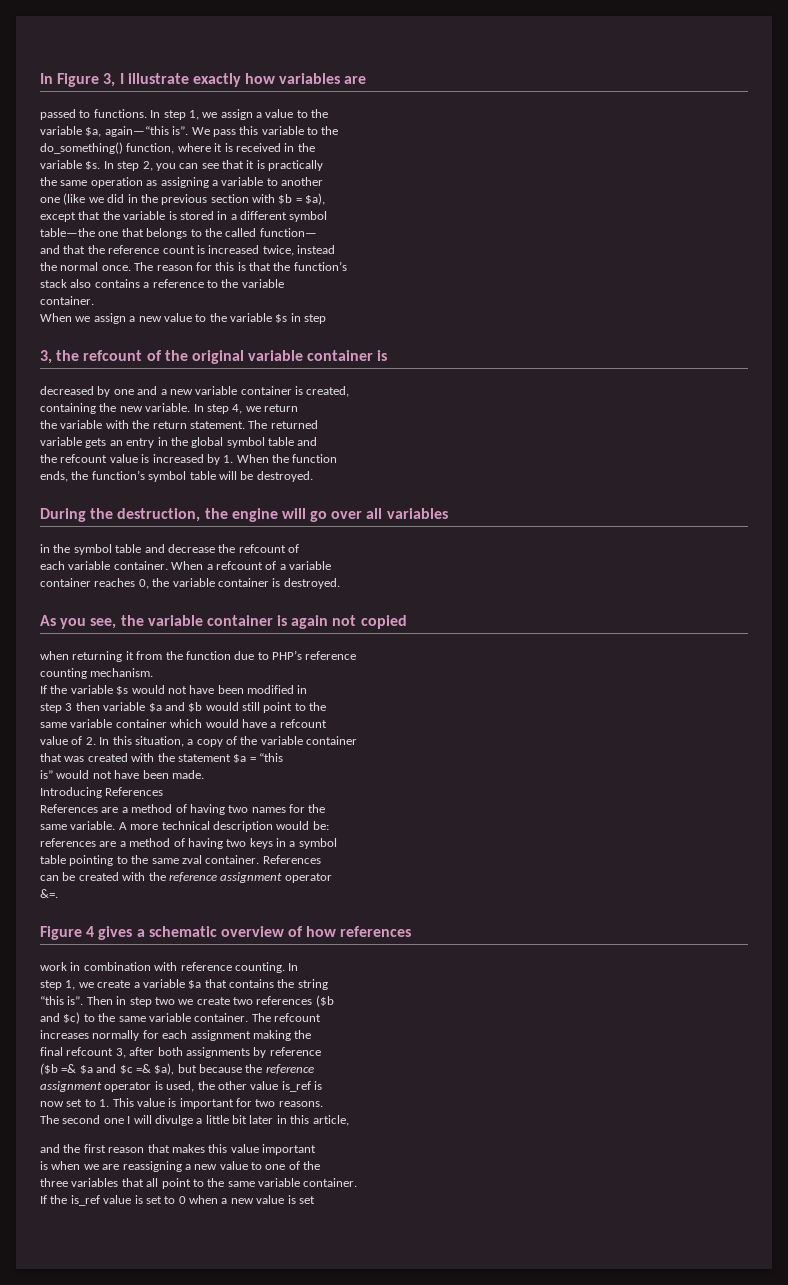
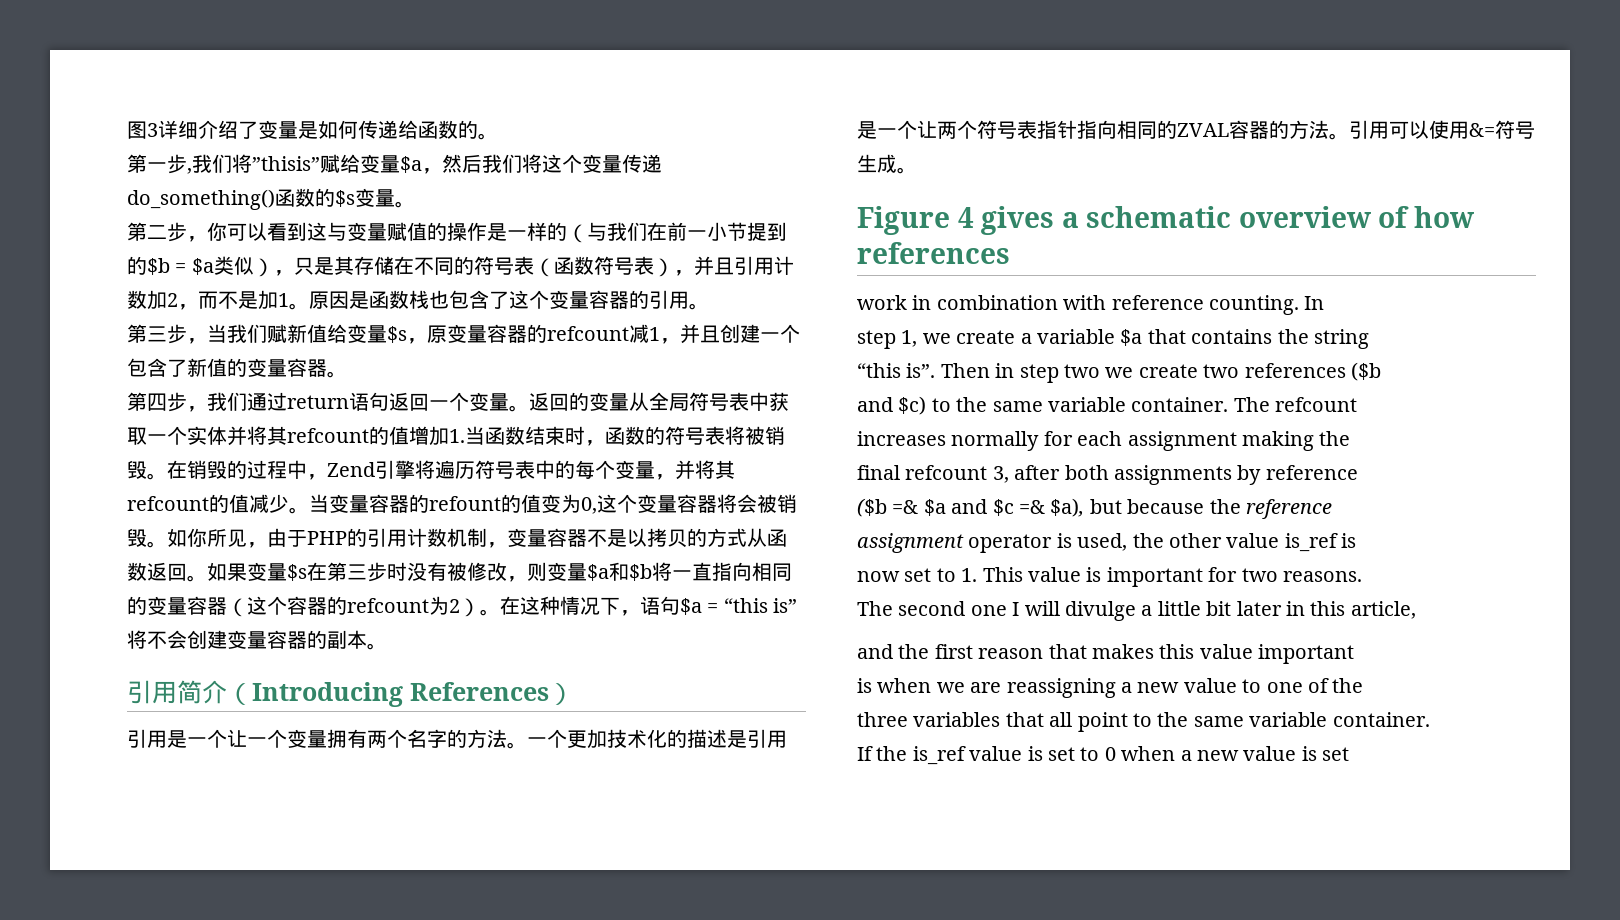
[40,73,367,87] [40,109,329,120] [40,126,339,137] [40,142,315,154] [40,160,324,171] [40,177,323,188] [40,193,326,205] [40,211,328,222] [40,228,317,239] [40,245,335,256] [40,261,347,271] [40,279,284,288] [40,296,94,305] [40,313,327,324] [40,350,388,364] [40,386,350,397] [40,403,298,414] [40,420,318,429] [40,437,318,448] [40,454,338,465] [40,470,313,482] [40,508,448,522] [40,544,299,555] [40,561,331,570] [40,578,340,589] [40,615,407,629] [40,650,357,662] [40,668,154,679] [40,685,308,695] [40,702,327,713] [40,719,327,728] [40,736,358,747] [40,753,283,763] [40,770,204,779] [40,787,164,798] [40,804,326,815] [40,821,329,832] [40,838,337,849] [40,855,321,866] [40,872,332,883] [40,889,58,898] In Figure 3, I illustrate exactly how variables are // passed to functions. In step 1, we assign a value to the // variable $a, again—“this is”. We pass this variable to the // do_something() function, where it is received in the // variable $s. In step 2, you can see that it is practically // the same operation as assigning a variable to another // one (like we did in the previous section with $b = $a), // except that the variable is stored in a different symbol // table—the one that belongs to the called function— // and that the reference count is increased twice, instead // the normal once. The reason for this is that the function’s // stack also contains a reference to the variable // container. // When we assign a new value to the variable $s in step // 3, the refcount of the original variable container is // decreased by one and a new variable container is created, // containing the new variable. In step 4, we return // the variable with the return statement. The returned // variable gets an entry in the global symbol table and // the refcount value is increased by 1. When the function // ends, the function’s symbol table will be destroyed. // During the destruction, the engine will go over all variables // in the symbol table and decrease the refcount of // each variable container. When a refcount of a variable // container reaches 0, the variable container is destroyed. // As you see, the variable container is again not copied // when returning it from the function due to PHP’s reference // counting mechanism. // If the variable $s would not have been modified in // step 3 then variable $a and $b would still point to the // same variable container which would have a refcount // value of 2. In this situation, a copy of the variable container // that was created with the statement $a = “this // is” would not have been made. // Introducing References // References are a method of having two names for the // same variable. A more technical description would be: // references are a method of having two keys in a symbol // table pointing to the same zval container. References // can be created with the reference assignment operator // &=. -> [127,120,498,140] [127,154,662,174] [127,188,415,210] [127,222,787,243] [127,256,794,277] [127,290,709,310] [127,324,800,344] [127,358,347,378] [127,392,789,412] [127,426,785,446] [127,460,735,480] [127,494,797,514] [127,528,787,548] [127,562,792,582] [127,596,798,617] [127,630,387,650] [127,680,574,707] [127,729,787,749] [857,120,1535,140] [857,154,917,174] 图3详细介绍了变量是如何传递给函数的。 // 第一步,我们将”thisis”赋给变量$a，然后我们将这个变量传递do_something()函数的$s变量。 // 第二步，你可以看到这与变量赋值的操作是一样的（与我们在前一小节提到的$b = $a类似），只是其存储在不同的符号表（函数符号表），并且引用计数加2，而不是加1。原因是函数栈也包含了这个变量容器的引用。 // 第三步，当我们赋新值给变量$s，原变量容器的refcount减1，并且创建一个包含了新值的变量容器。 // 第四步，我们通过return语句返回一个变量。返回的变量从全局符号表中获取一个实体并将其refcount的值增加1.当函数结束时，函数的符号表将被销毁。在销毁的过程中，Zend引擎将遍历符号表中的每个变量，并将其refcount的值减少。当变量容器的refount的值变为0,这个变量容器将会被销毁。如你所见，由于PHP的引用计数机制，变量容器不是以拷贝的方式从函数返回。如果变量$s在第三步时没有被修改，则变量$a和$b将一直指向相同的变量容器（这个容器的refcount为2）。在这种情况下，语句$a = “this is”将不会创建变量容器的副本。 // 引用简介（Introducing References） // 引用是一个让一个变量拥有两个名字的方法。一个更加技术化的描述是引用是一个让两个符号表指针指向相同的ZVAL容器的方法。引用可以使用&=符号生成。

